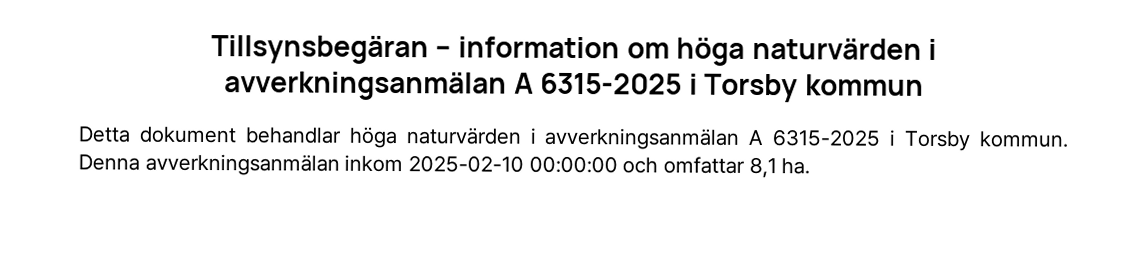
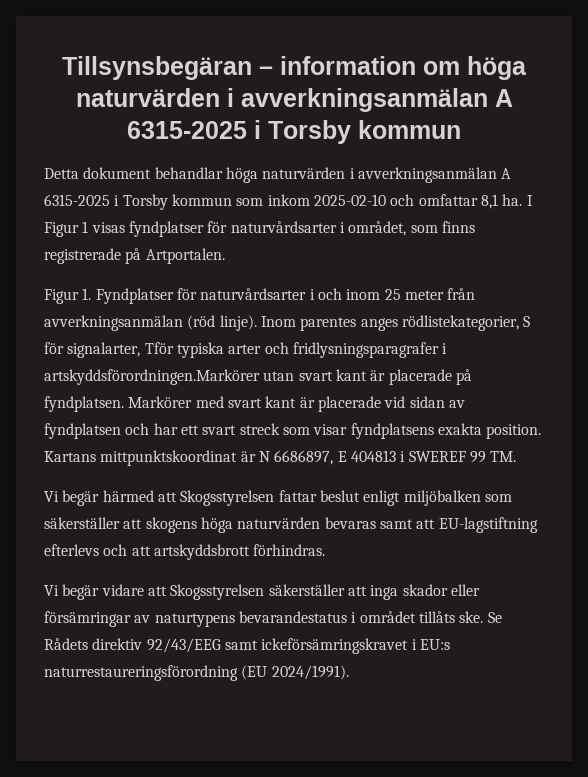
[978,131,1068,148] [78,153,340,176] kommun. Denna avverkningsanmälan -> [171,194,264,206] kommun som
[528,155,618,174] 00:00:00 -> (386, 200) none
(811, 166) none -> [526,195,533,206] [44,221,475,237] [44,248,225,264] [44,288,476,304] [44,315,531,331] [44,342,448,358] [44,369,472,385] [44,396,465,412] [44,423,542,439] [44,450,517,466] [44,490,512,506] [44,517,538,533] [44,544,326,560] [44,584,480,600] [44,611,502,627] [44,638,450,654] [44,665,349,681] I Figur 1 visas fyndplatser för naturvårdsarter i området, som finns registrerade på Artportalen. // Figur 1. Fyndplatser för naturvårdsarter i och inom 25 meter från avverkningsanmälan (röd linje). Inom parentes anges rödlistekategorier, S för signalarter, Tför typiska arter och fridlysningsparagrafer i artskyddsförordningen.Markörer utan svart kant är placerade på fyndplatsen. Markörer med svart kant är placerade vid sidan av fyndplatsen och har ett svart streck som visar fyndplatsens exakta position. Kartans mittpunktskoordinat är N 6686897, E 404813 i SWEREF 99 TM. // Vi begär härmed att Skogsstyrelsen fattar beslut enligt miljöbalken som säkerställer att skogens höga naturvärden bevaras samt att EU-lagstiftning efterlevs och att artskyddsbrott förhindras. // Vi begär vidare att Skogsstyrelsen säkerställer att inga skador eller försämringar av naturtypens bevarandestatus i området tillåts ske. Se Rådets direktiv 92/43/EEG samt ickeförsämringskravet i EU:s naturrestaureringsförordning (EU 2024/1991).

